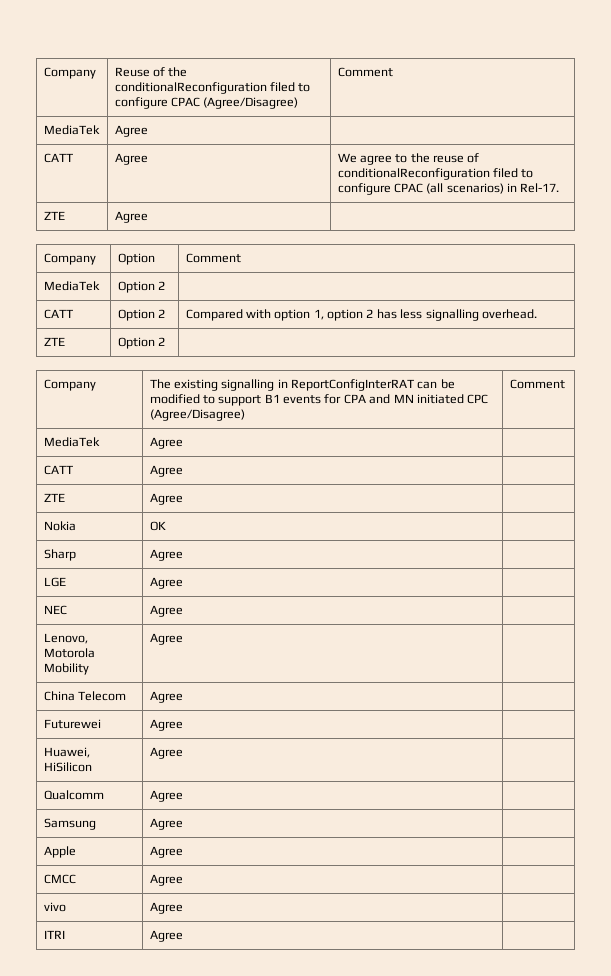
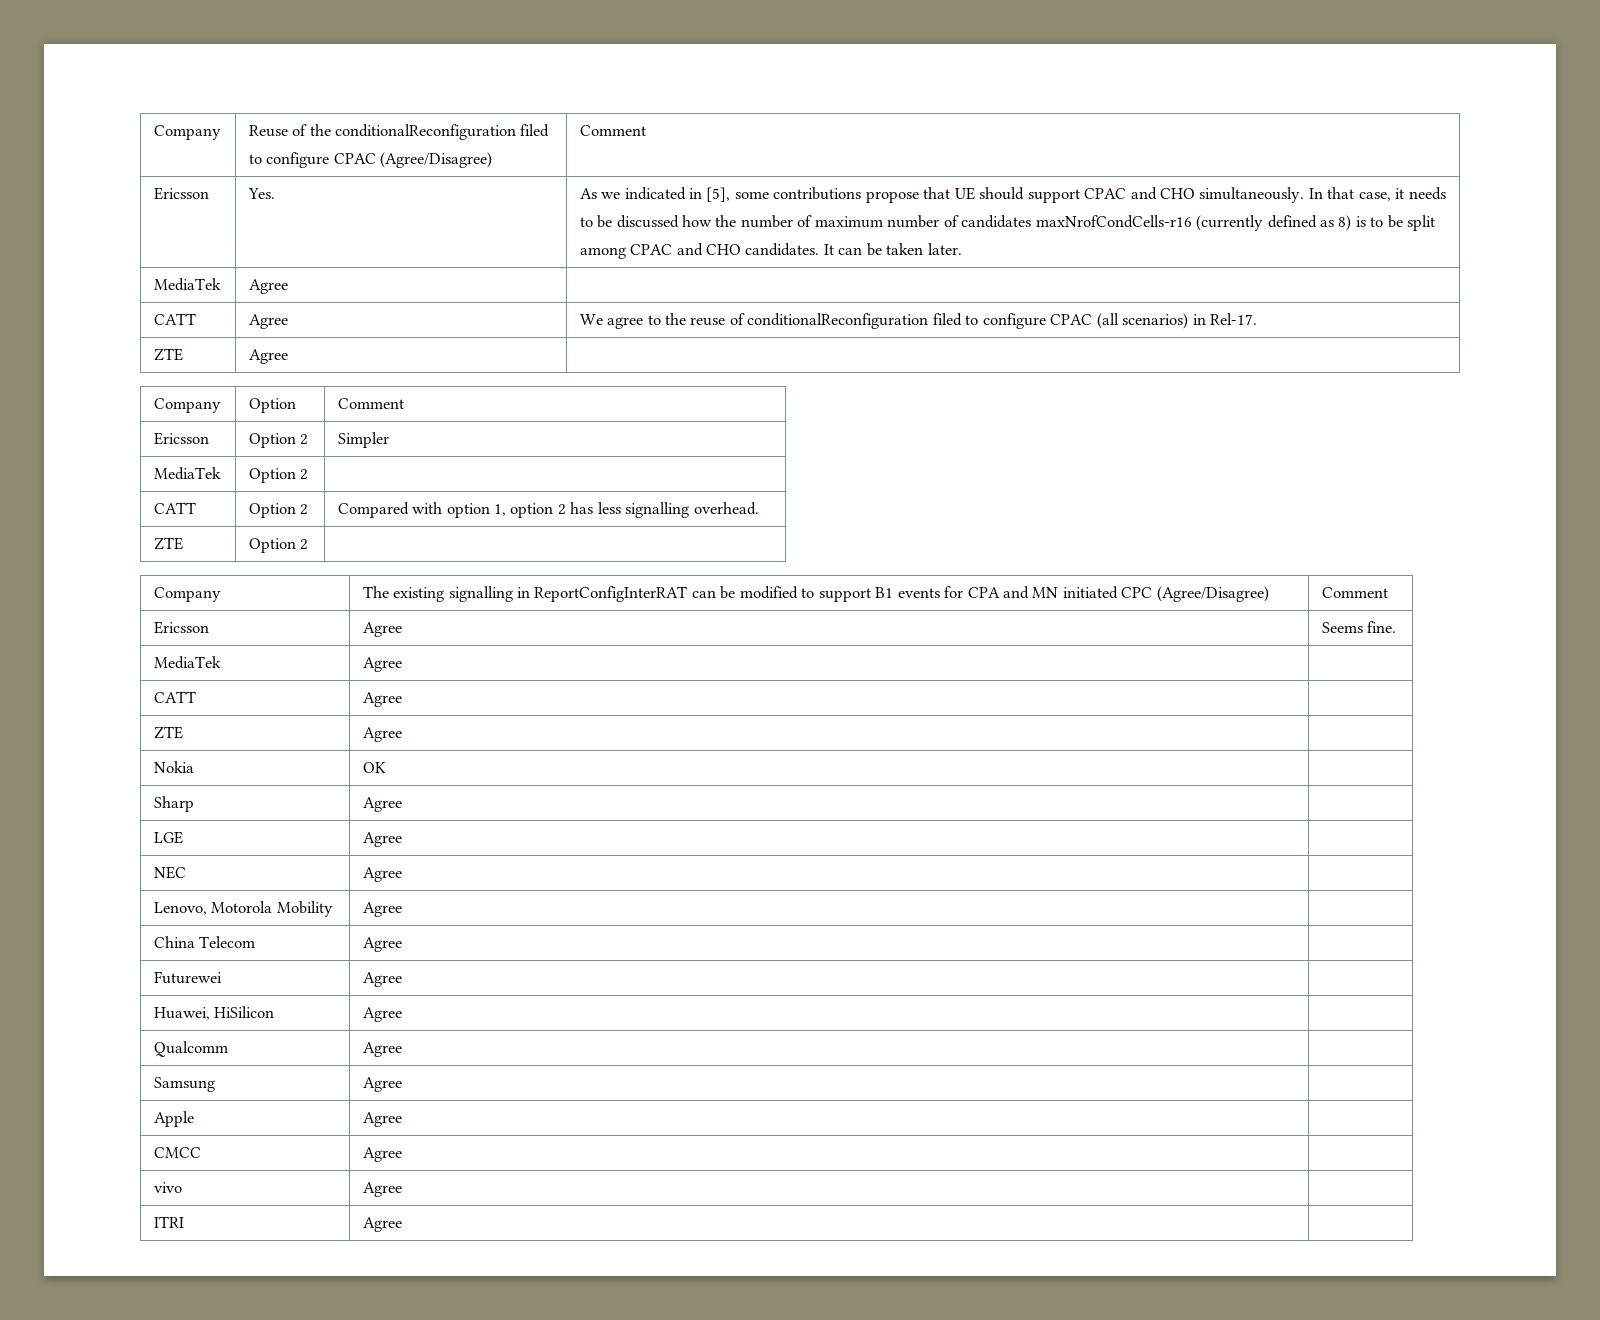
(393, 72) none -> [153,187,209,200] [247,188,275,199] [579,187,1446,203] [579,215,1436,231] [579,243,962,259] // Ericsson | Yes. | As we indicated in [5], some contributions propose that UE should support CPAC and CHO simultaneously. In that case, it needs to be discussed how the number of maximum number of candidates maxNrofCondCells-r16 (currently defined as 8) is to be split among CPAC and CHO candidates. It can be taken later.
(241, 258) none -> [153,432,209,445] [248,433,309,448] [337,432,389,448] // Ericsson | Option 2 | Simpler
(565, 384) none -> [153,621,209,634] [362,622,402,637] [1321,621,1397,633] // Ericsson | Agree | Seems fine.

